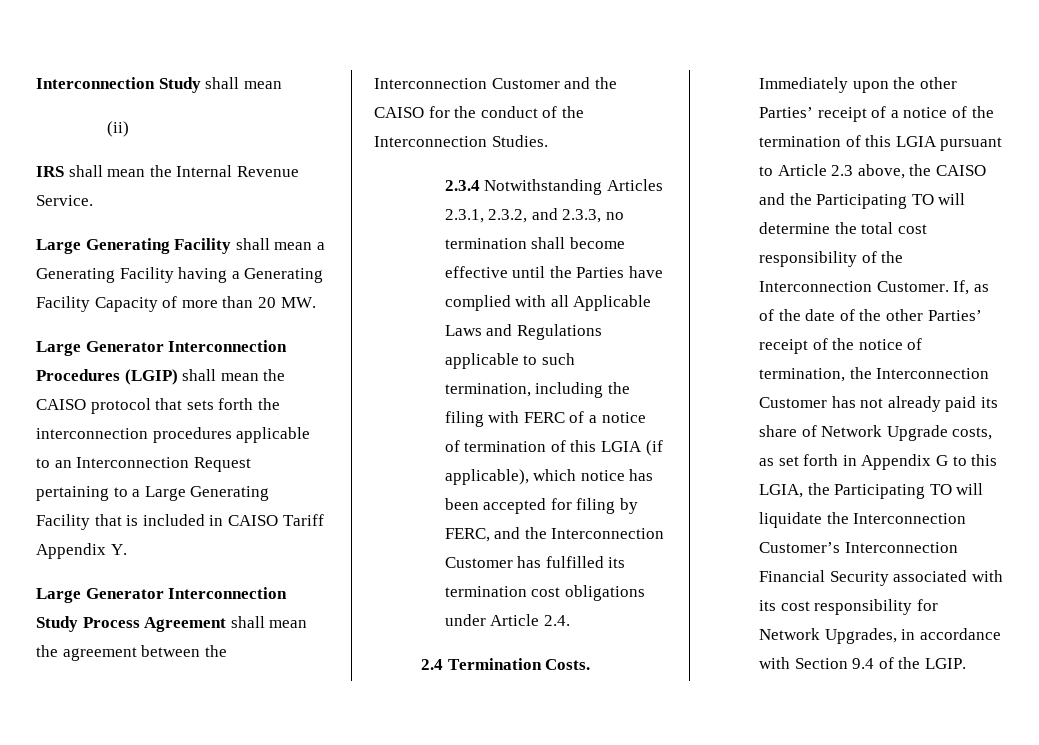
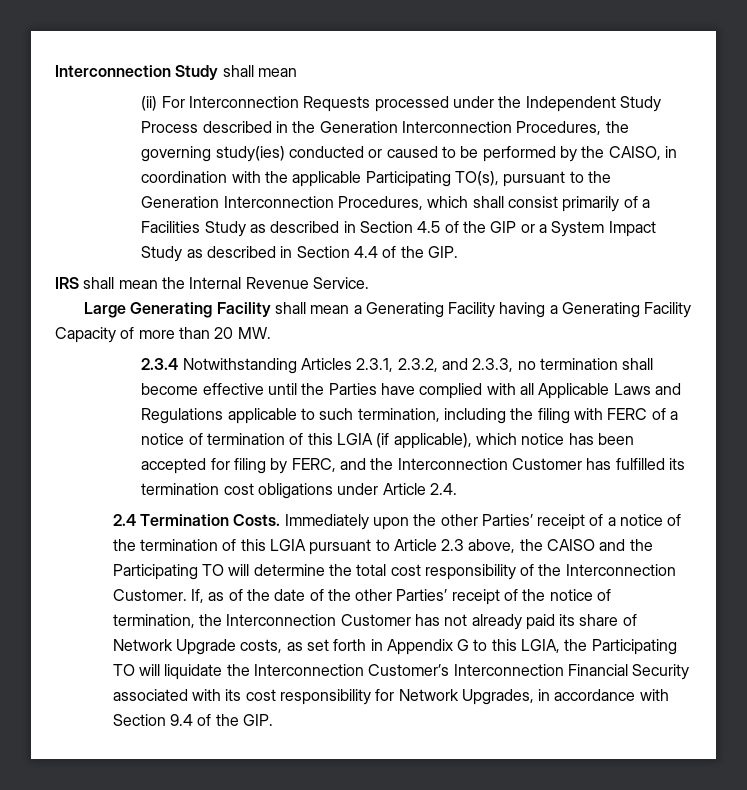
(129, 129) none -> [161,96,661,112] [141,121,629,135] [141,146,677,162] [141,171,611,187] [141,196,650,212] [141,221,656,237] [141,246,458,262] For Interconnection Requests processed under the Independent Study Process described in the Generation Interconnection Procedures, the governing study(ies) conducted or caused to be performed by the CAISO, in coordination with the applicable Participating TO(s), pursuant to the Generation Interconnection Procedures, which shall consist primarily of a Facilities Study as described in Section 4.5 of the GIP or a System Impact Study as described in Section 4.4 of the GIP.
[36,340,288,356] [36,369,286,385] [36,398,280,414] [36,427,311,443] [36,457,251,472] [36,486,270,501] [36,514,324,530] [36,543,127,559] [36,587,288,603] [36,616,308,632] [36,645,227,661] [374,77,617,89] [374,106,584,118] [374,135,548,147] // Large Generator Interconnection Procedures (LGIP) shall mean the CAISO protocol that sets forth the interconnection procedures applicable to an Interconnection Request pertaining to a Large Generating Facility that is included in CAISO Tariff Appendix Y. // Large Generator Interconnection Study Process Agreement shall mean the agreement between the Interconnection Customer and the CAISO for the conduct of the Interconnection Studies. -> (271, 333) none
[925,658,967,669] LGIP. -> [242,714,273,726] GIP.

